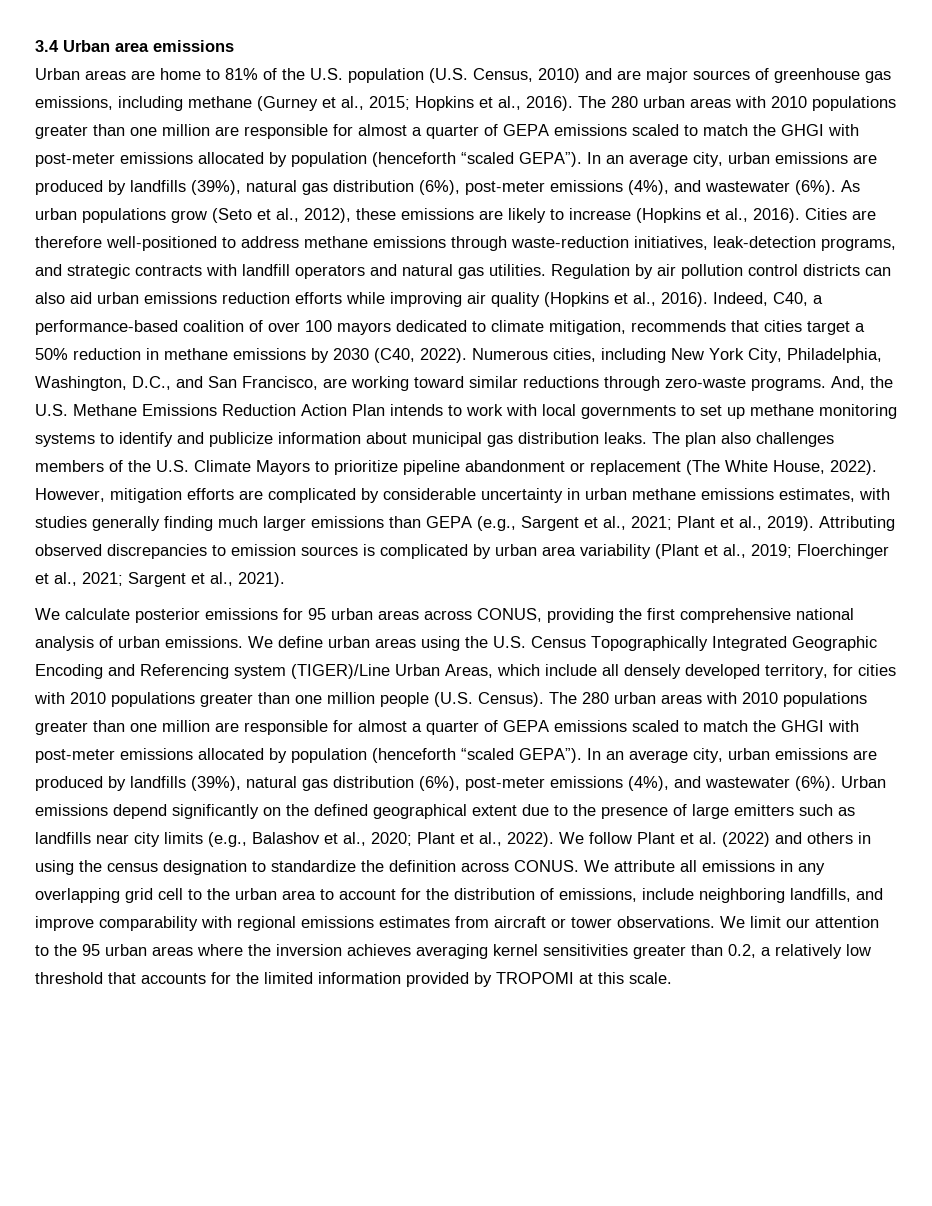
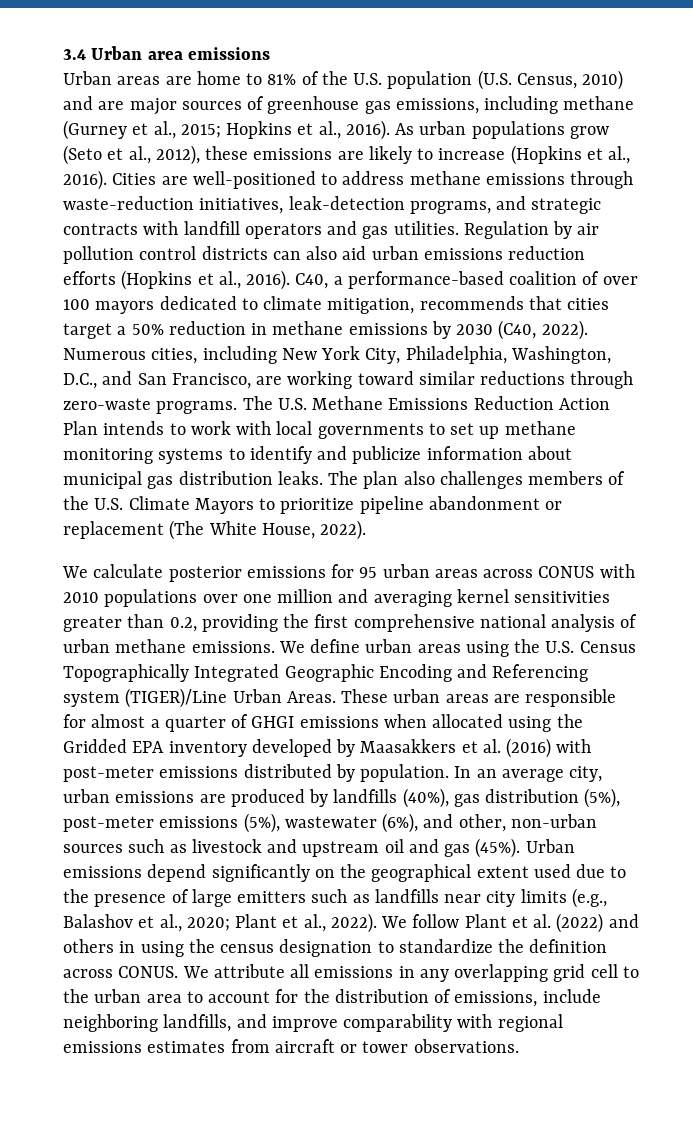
[578,96,896,111] [35,124,859,139] [35,152,877,167] [35,180,836,195] The 280 urban areas with 2010 populations greater than one million are responsible for almost a quarter of GEPA emissions scaled to match the GHGI with post-meter emissions allocated by population (henceforth “scaled GEPA”). In an average city, urban emissions are produced by landfills (39%), natural gas distribution (6%), post-meter emissions (4%), and wastewater (6%). -> (390, 130) none
[35,236,102,248] therefore -> (188, 180) none
[402,264,453,276] natural -> (358, 228) none
[346,292,768,307] while improving air quality (Hopkins et al., 2016). Indeed, -> [121,270,291,290] (Hopkins et al., 2016).
[831,376,893,390] And, the -> [242,396,273,410] The
[35,488,890,503] [35,516,895,531] [35,544,889,559] [35,572,285,587] However, mitigation efforts are complicated by considerable uncertainty in urban methane emissions estimates, with studies generally finding much larger emissions than GEPA (e.g., Sargent et al., 2021; Plant et al., 2019). Attributing observed discrepancies to emission sources is complicated by urban area variability (Plant et al., 2019; Floerchinger et al., 2021; Sargent et al., 2021). -> (367, 530) none
[477,608,542,622] CONUS, -> [538,564,635,578] [63,589,611,607] [63,614,197,632] CONUS with 2010 populations over one million and averaging kernel sensitivities greater than 0.2,
(160, 642) none -> [115,639,187,653] methane
[445,664,896,679] [34,692,867,707] [35,720,859,735] [35,748,582,763] Areas, which include all densely developed territory, for cities with 2010 populations greater than one million people (U.S. Census). The 280 urban areas with 2010 populations greater than one million are responsible for almost a quarter of GEPA emissions scaled to match the GHGI with post-meter emissions allocated by population (henceforth “scaled GEPA”). -> [286,689,617,707] [63,714,583,732] [63,738,592,758] [63,764,450,782] Areas. These urban areas are responsible for almost a quarter of GHGI emissions when allocated using the Gridded EPA inventory developed by Maasakkers et al. (2016) with post-meter emissions distributed by population.
[191,776,836,791] (39%), natural gas distribution (6%), post-meter emissions (4%), and wastewater (6%). -> [402,788,621,808] [63,813,597,833] [63,838,521,858] (40%), gas distribution (5%), post-meter emissions (5%), wastewater (6%), and other, non-urban sources such as livestock and upstream oil and gas (45%).
[314,804,368,816] defined -> (367, 871) none
(517, 810) none -> [533,864,571,878] used
[720,916,879,928] [35,944,871,959] [35,972,672,987] We limit our attention to the 95 urban areas where the inversion achieves averaging kernel sensitivities greater than 0.2, a relatively low threshold that accounts for the limited information provided by TROPOMI at this scale. -> (519, 1046) none

